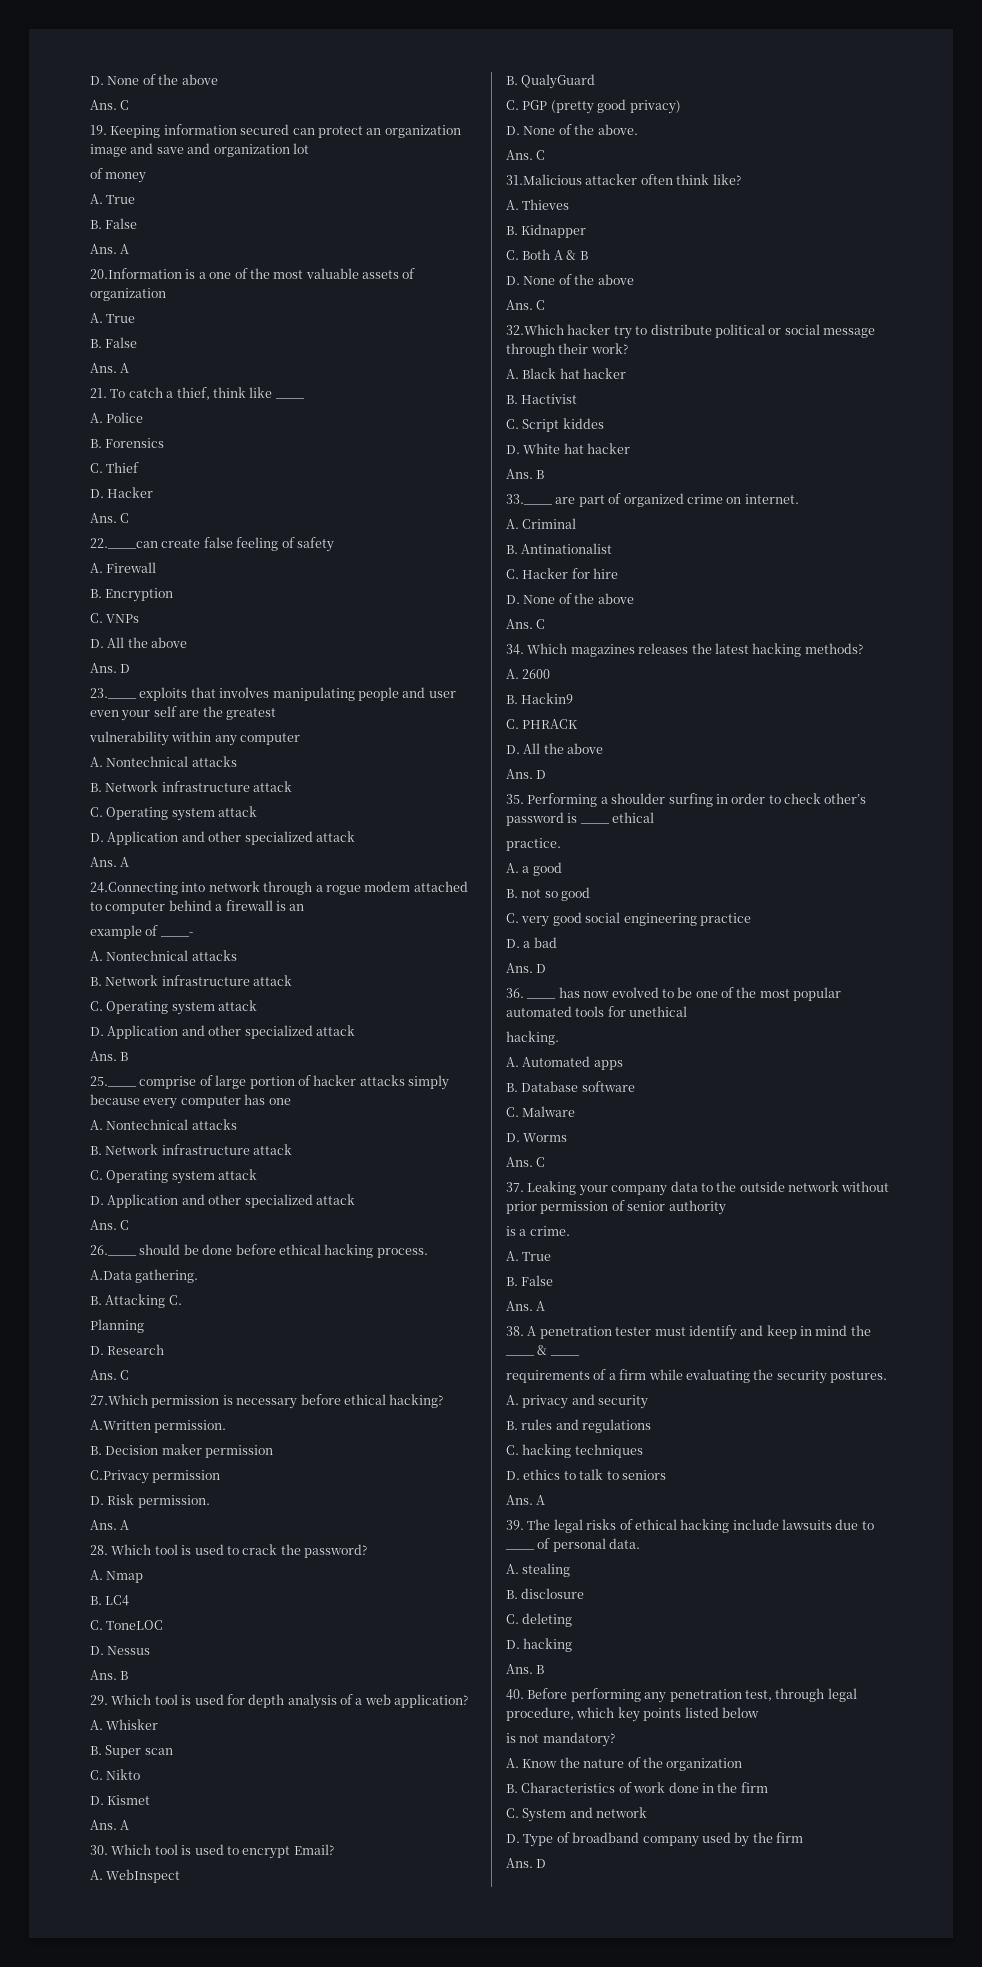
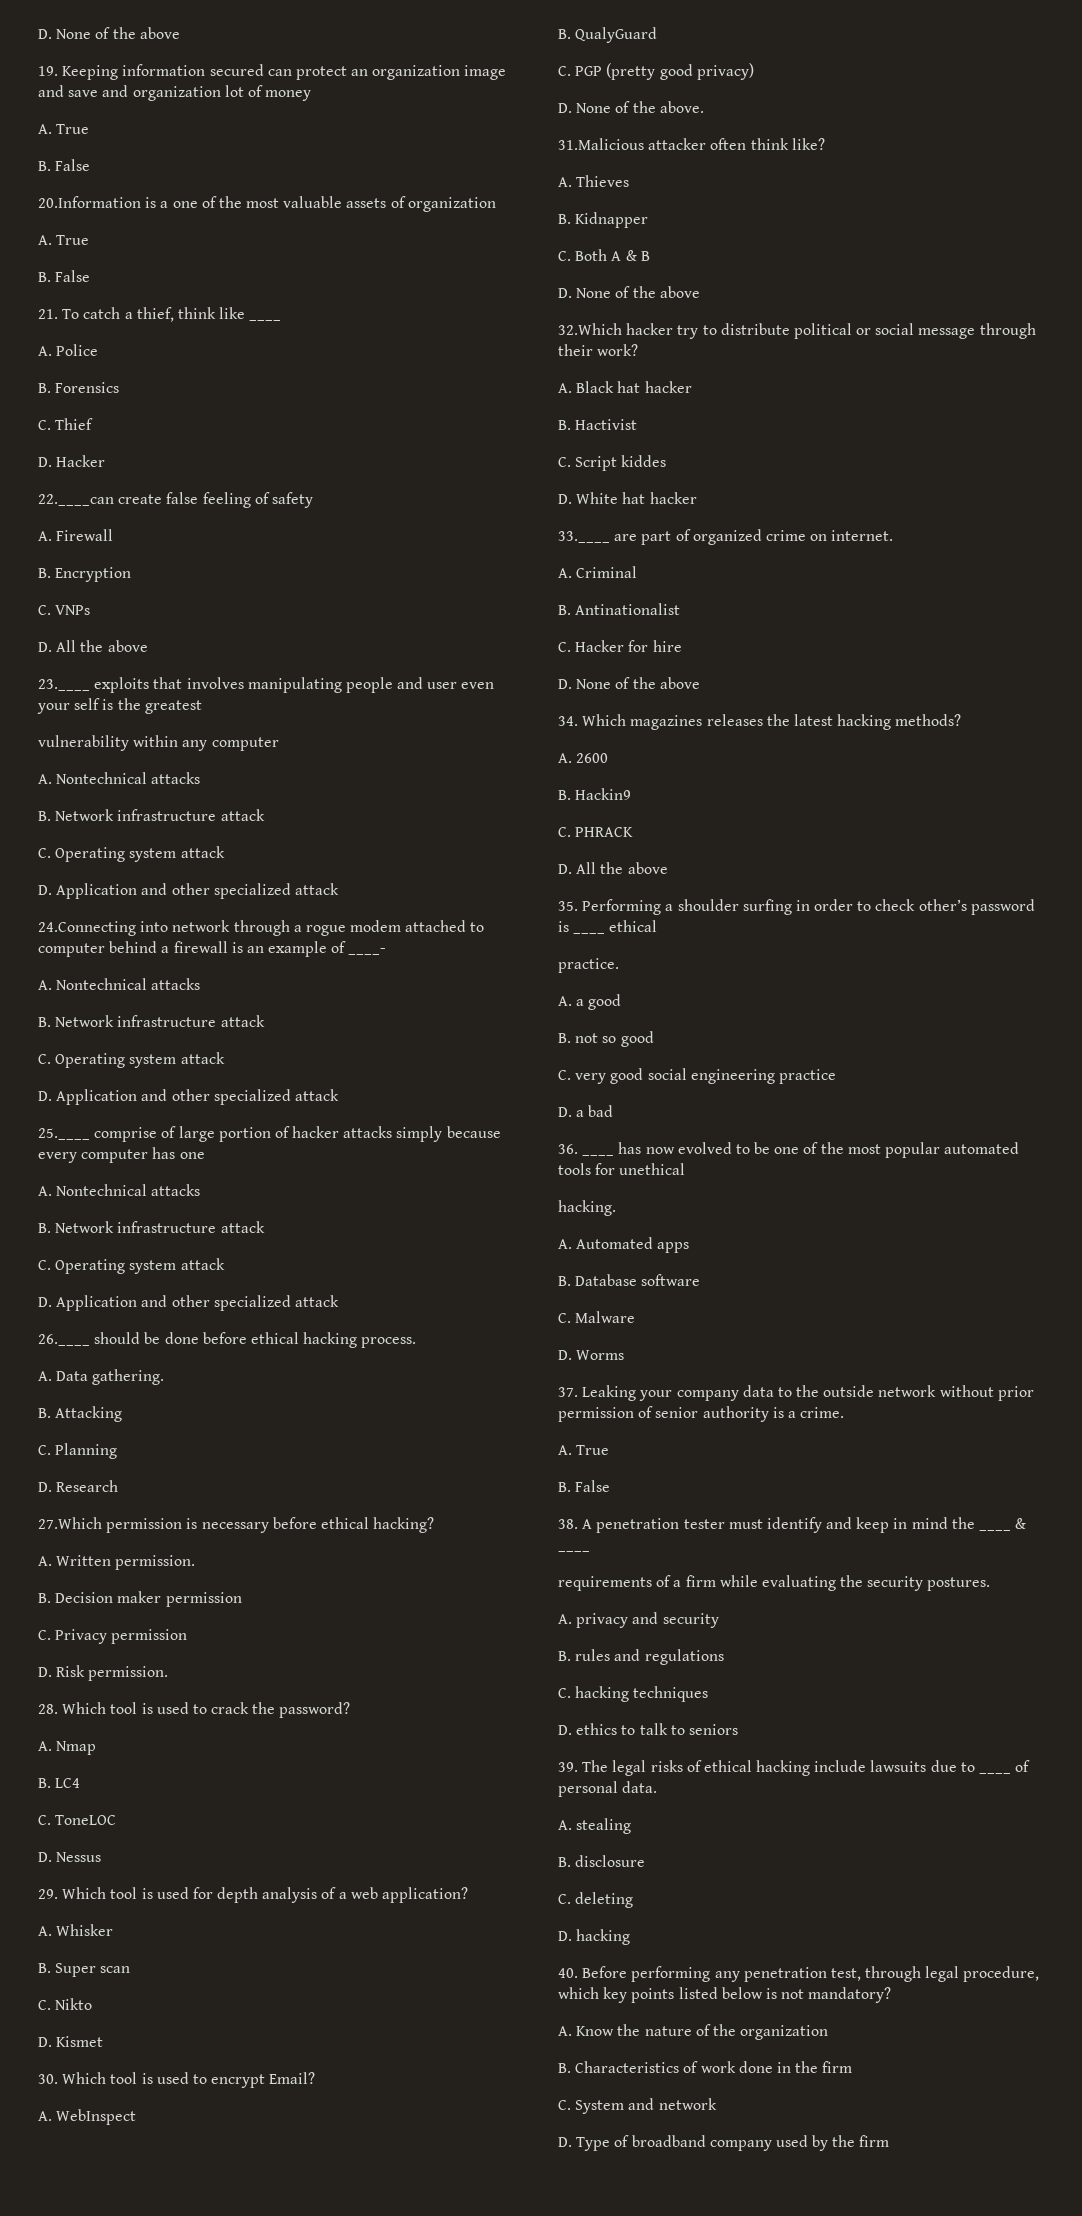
[90,74,218,85] [90,100,130,110] D. None of the above // Ans. C -> [38,27,180,39] D. None of the above
(309, 148) // -> (244, 91) none
[90,244,130,254] // Ans. A -> (91, 165) none
[90,363,130,373] // Ans. A -> (91, 276) none
[90,513,130,523] // Ans. C -> (106, 461) none
[90,663,131,673] // Ans. D -> (148, 646) none
[179,710,200,717] are -> [102,699,114,710] is
[90,857,130,867] // Ans. A -> (339, 889) none
(305, 907) // -> (264, 949) none
[90,1051,129,1061] // Ans. B -> (339, 1095) none
[90,1220,130,1230] // Ans. C -> (339, 1301) none
[90,1270,132,1280] A.Data -> [38,1371,89,1381] A. Data
[168,1295,182,1305] C. // -> [38,1445,51,1455] // C.
[90,1370,130,1380] // Ans. C -> (119, 1486) none
[90,1420,151,1430] A.Written -> [38,1555,112,1566] A. Written
[90,1470,149,1484] C.Privacy -> [38,1629,108,1644] C. Privacy
[90,1520,130,1530] // Ans. A -> (169, 1673) none
[90,1670,129,1680] // Ans. B -> (102, 1857) none
[90,1820,130,1830] // Ans. A -> (104, 2041) none
[506,150,546,160] // Ans. C -> (704, 107) none
[506,300,546,310] // Ans. C -> (700, 292) none
[506,469,545,479] // Ans. B -> (697, 498) none
[506,619,546,629] // Ans. C -> (700, 683) none
[506,769,547,779] // Ans. D -> (668, 868) none
[506,963,547,973] // Ans. D -> (614, 1111) none
[506,1157,546,1167] // Ans. C -> (625, 1355) none
(726, 1207) // -> (769, 1414) none
[506,1301,546,1311] // Ans. A -> (611, 1486) none
[506,1495,546,1505] // Ans. A -> (738, 1729) none
[506,1664,545,1674] // Ans. B -> (631, 1937) none
(759, 1712) // -> (763, 1993) none
[506,1858,547,1868] // Ans. D -> (890, 2141) none

